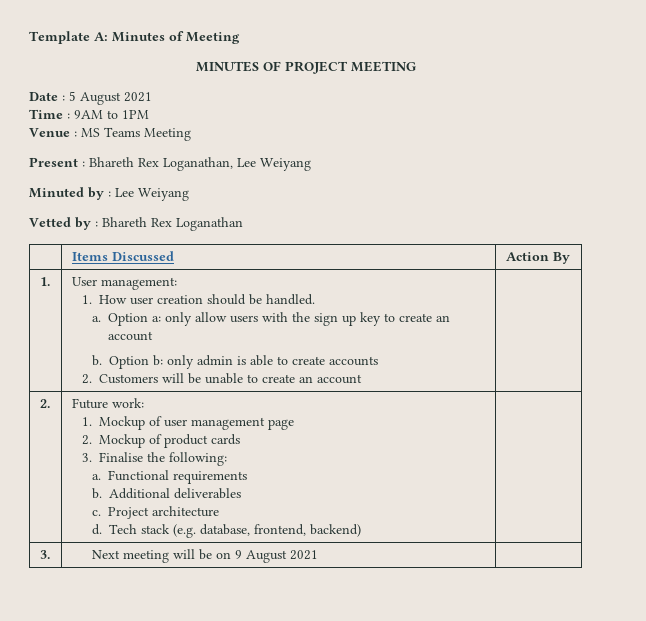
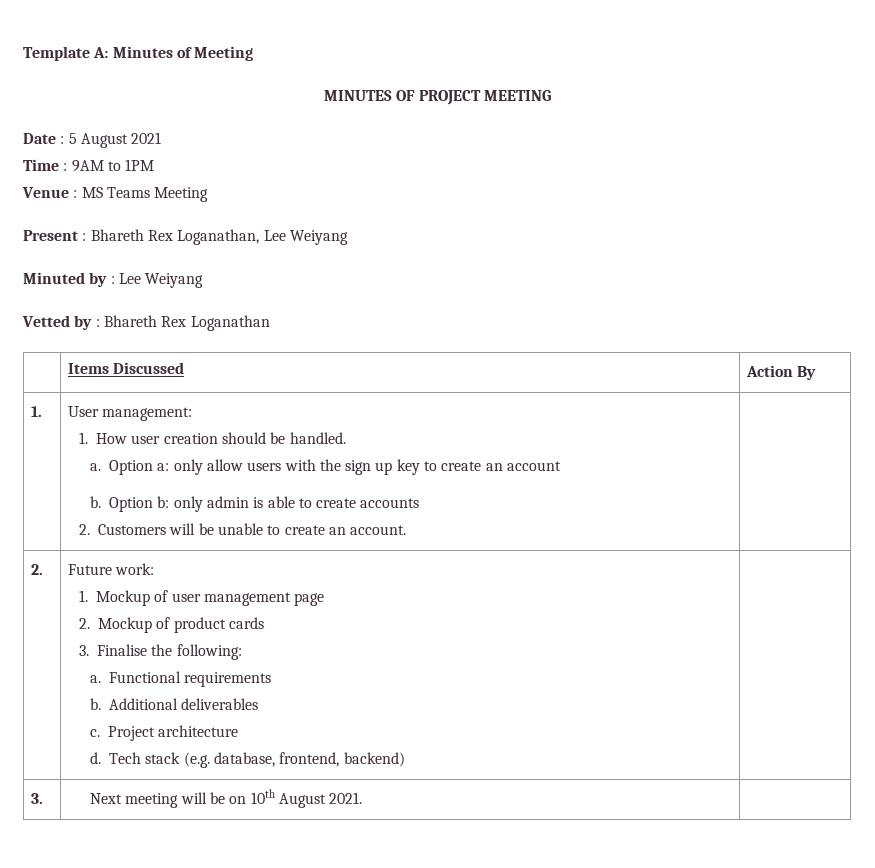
[316,374,362,384] account -> [350,525,407,535] account.
[235,550,319,563] 9 August 2021 -> [250,789,363,808] 10th August 2021.

